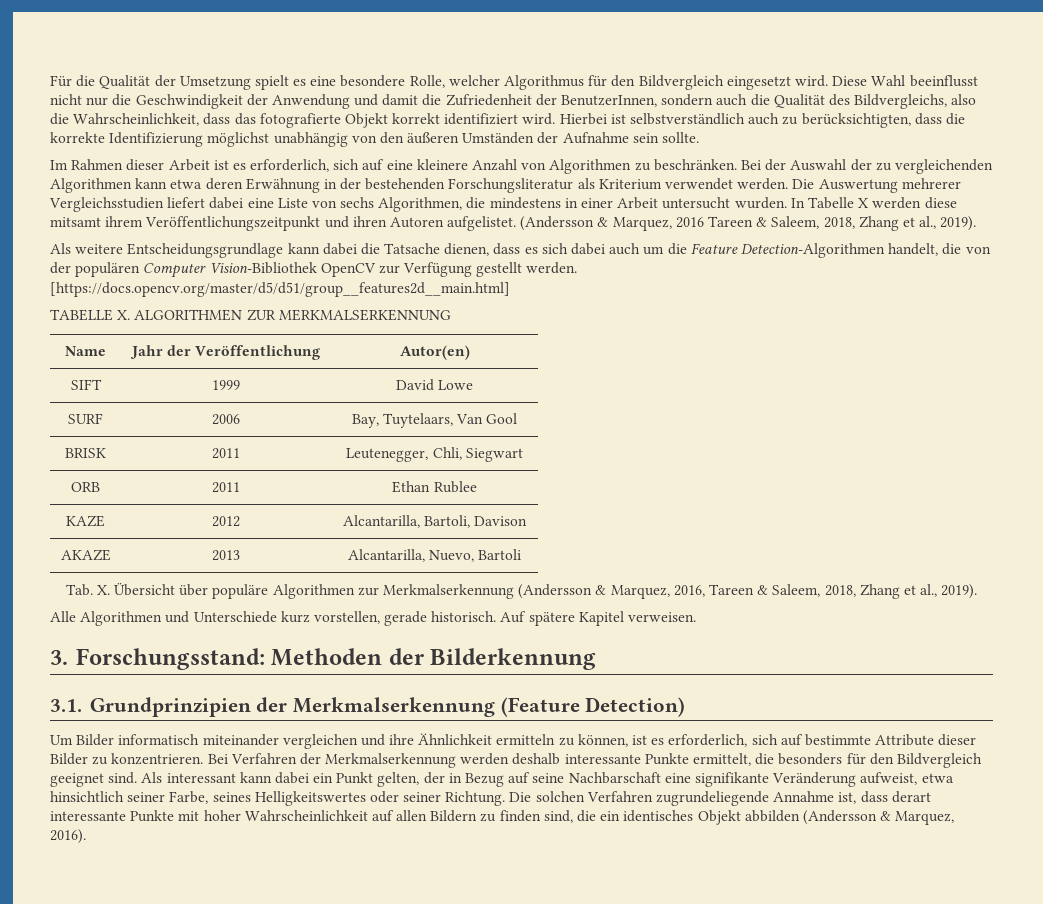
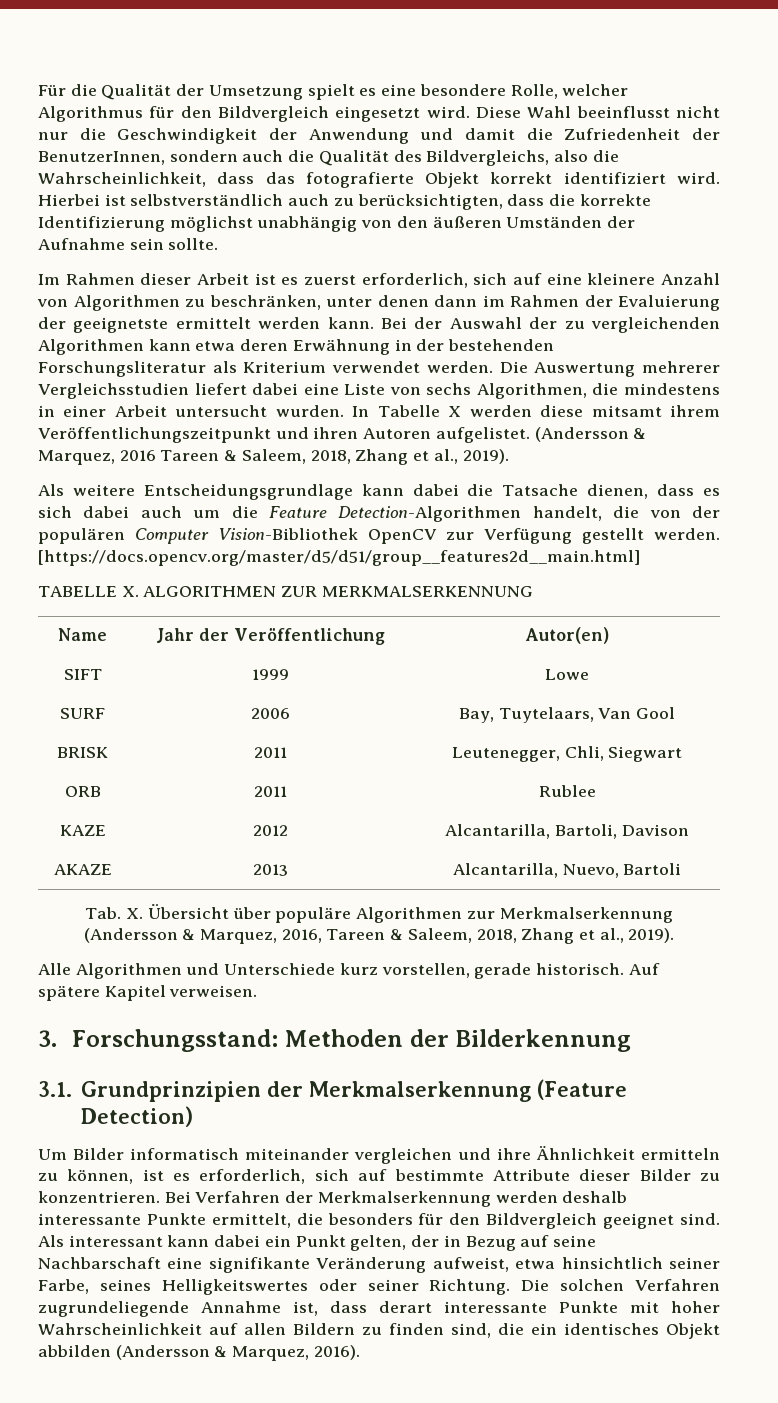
(246, 166) none -> [303,275,356,285] zuerst
[653,159,737,171] beschränken. -> [209,295,720,311] [38,317,374,333] beschränken, unter denen dann im Rahmen der Evaluierung der geeignetste ermittelt werden kann.
[395,379,434,391] David -> (289, 674) none
[392,481,431,493] Ethan -> (287, 791) none

